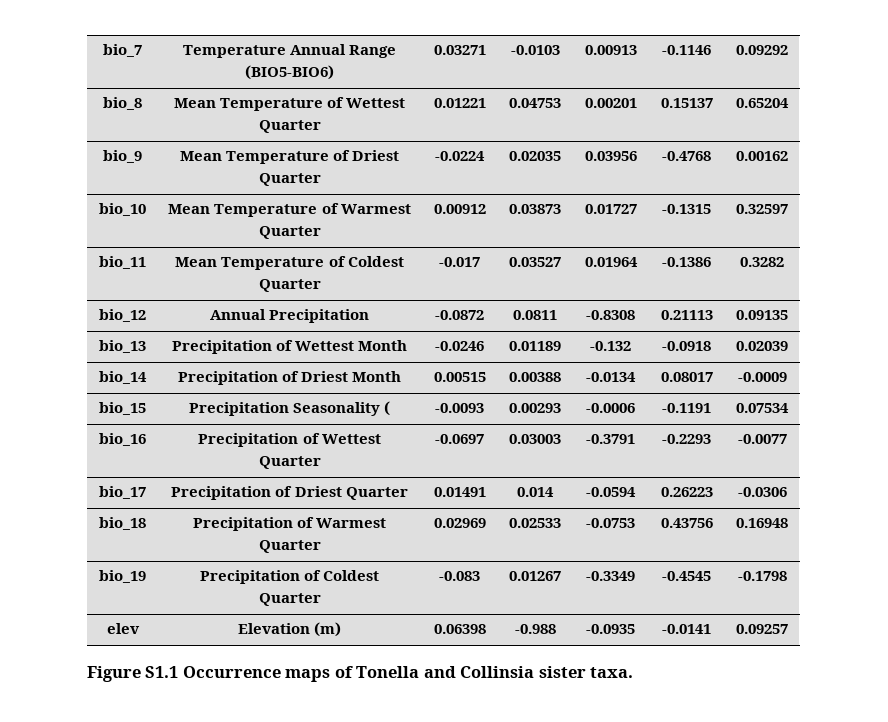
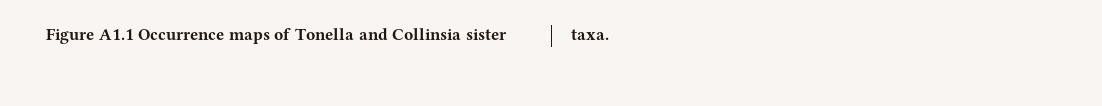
[103,44,142,57] [182,44,397,58] [245,65,334,80] [433,45,486,55] [510,45,560,55] [584,45,637,55] [662,45,711,55] [736,45,788,55] [103,97,142,110] [173,97,406,111] [258,120,321,133] [433,98,486,108] [509,98,561,108] [584,98,637,108] [660,98,713,108] [736,98,789,108] [103,150,142,163] [179,150,400,164] [258,173,321,186] [435,151,485,161] [509,151,561,161] [584,151,637,161] [662,151,711,161] [736,151,788,161] [99,203,146,216] [168,203,411,217] [258,226,321,239] [433,204,486,214] [509,204,561,214] [584,204,637,214] [662,204,711,214] [736,204,788,214] [99,256,146,269] [175,256,404,270] [258,279,321,292] [439,257,480,267] [509,257,561,267] [584,257,638,267] [662,257,711,267] [740,257,784,267] [99,309,146,322] [209,309,370,323] [435,310,484,320] [513,310,557,320] [586,310,635,320] [660,310,713,320] [736,310,788,320] [99,340,146,353] [171,340,408,354] [435,341,484,351] [509,341,561,351] [590,341,631,351] [662,341,711,351] [736,341,788,351] [99,371,147,384] [177,371,402,385] [433,372,486,382] [509,372,561,382] [586,372,636,382] [660,372,713,382] [737,372,787,382] [99,402,146,415] [188,401,391,416] [435,403,484,413] [509,403,561,413] [586,403,635,413] [662,403,711,413] [736,403,789,413] [99,433,146,446] [198,433,381,447] [258,456,321,469] [435,434,484,444] [509,434,561,444] [586,434,635,444] [662,434,711,444] [737,434,787,444] [99,486,146,499] [171,486,408,500] [433,487,486,497] [517,487,554,497] [586,487,636,497] [660,487,713,497] [737,487,787,497] [99,517,146,530] [192,517,387,531] [258,540,321,553] [433,518,486,528] [509,518,561,528] [586,518,635,528] [660,518,713,528] [736,518,788,528] [99,570,146,583] [199,570,380,584] [258,593,321,606] [439,571,480,581] [509,571,561,581] [586,571,635,581] [662,571,711,581] [737,571,787,581] [106,623,140,634] [237,622,342,637] [433,624,486,634] [514,624,556,634] [586,624,635,634] [662,624,711,634] [736,624,788,634] [87,666,179,682] bio_7 | Temperature Annual Range (BIO5-BIO6) | 0.03271 | -0.0103 | 0.00913 | -0.1146 | 0.09292 // bio_8 | Mean Temperature of Wettest Quarter | 0.01221 | 0.04753 | 0.00201 | 0.15137 | 0.65204 // bio_9 | Mean Temperature of Driest Quarter | -0.0224 | 0.02035 | 0.03956 | -0.4768 | 0.00162 // bio_10 | Mean Temperature of Warmest Quarter | 0.00912 | 0.03873 | 0.01727 | -0.1315 | 0.32597 // bio_11 | Mean Temperature of Coldest Quarter | -0.017 | 0.03527 | 0.01964 | -0.1386 | 0.3282 // bio_12 | Annual Precipitation | -0.0872 | 0.0811 | -0.8308 | 0.21113 | 0.09135 // bio_13 | Precipitation of Wettest Month | -0.0246 | 0.01189 | -0.132 | -0.0918 | 0.02039 // bio_14 | Precipitation of Driest Month | 0.00515 | 0.00388 | -0.0134 | 0.08017 | -0.0009 // bio_15 | Precipitation Seasonality ( | -0.0093 | 0.00293 | -0.0006 | -0.1191 | 0.07534 // bio_16 | Precipitation of Wettest Quarter | -0.0697 | 0.03003 | -0.3791 | -0.2293 | -0.0077 // bio_17 | Precipitation of Driest Quarter | 0.01491 | 0.014 | -0.0594 | 0.26223 | -0.0306 // bio_18 | Precipitation of Warmest Quarter | 0.02969 | 0.02533 | -0.0753 | 0.43756 | 0.16948 // bio_19 | Precipitation of Coldest Quarter | -0.083 | 0.01267 | -0.3349 | -0.4545 | -0.1798 // elev | Elevation (m) | 0.06398 | -0.988 | -0.0935 | -0.0141 | 0.09257 // Figure S1.1 -> [46,28,134,44] Figure A1.1

